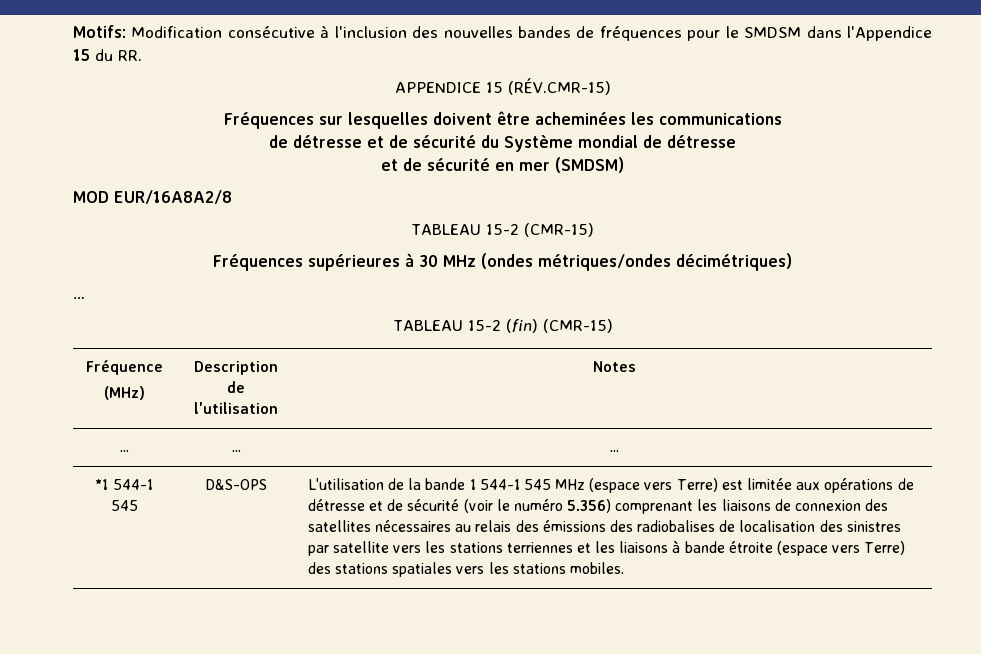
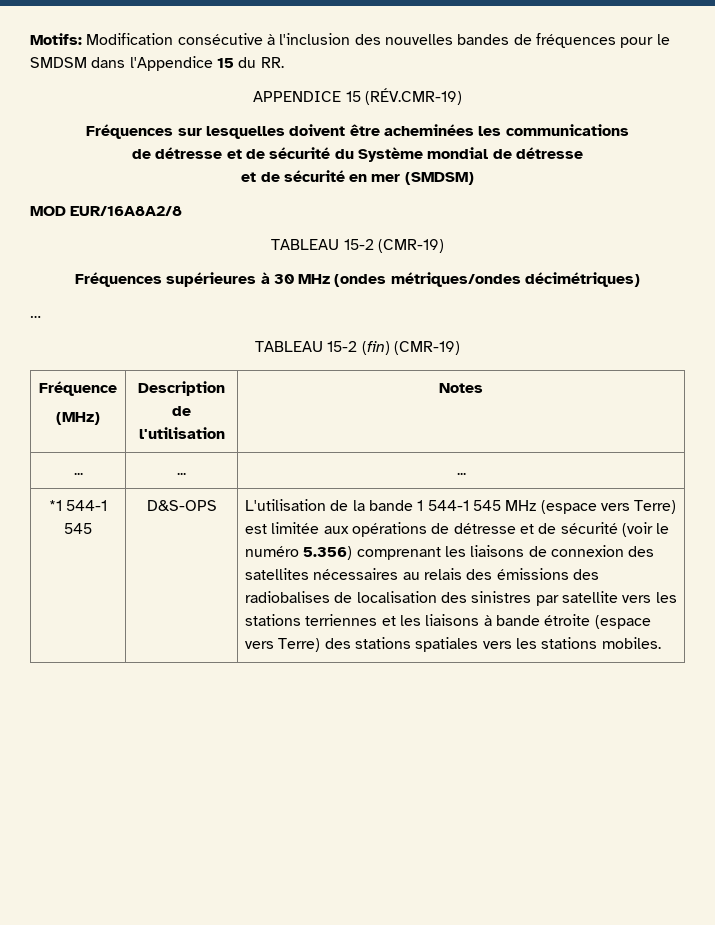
[507,78,611,95] (RÉV.CMR-15) -> [364,88,462,105] (RÉV.CMR-19)
[523,223,594,237] (CMR-15) -> [377,239,444,253] (CMR-19)
[542,319,613,333] (CMR-15) -> [393,341,460,355] (CMR-19)

